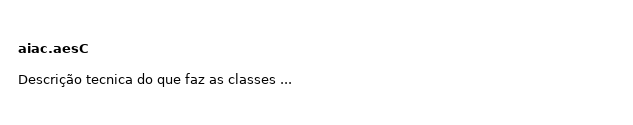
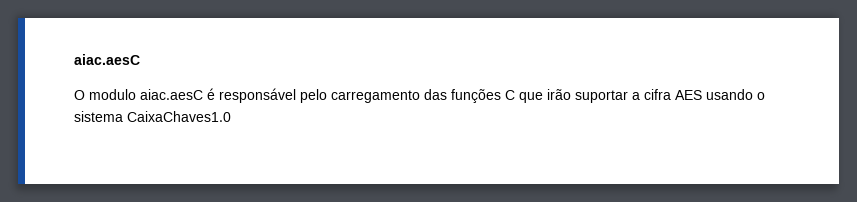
[18,73,292,87] Descrição tecnica do que faz as classes ... -> [74,88,765,103] [74,111,231,122] O modulo aiac.aesC é responsável pelo carregamento das funções C que irão suportar a cifra AES usando o sistema CaixaChaves1.0

